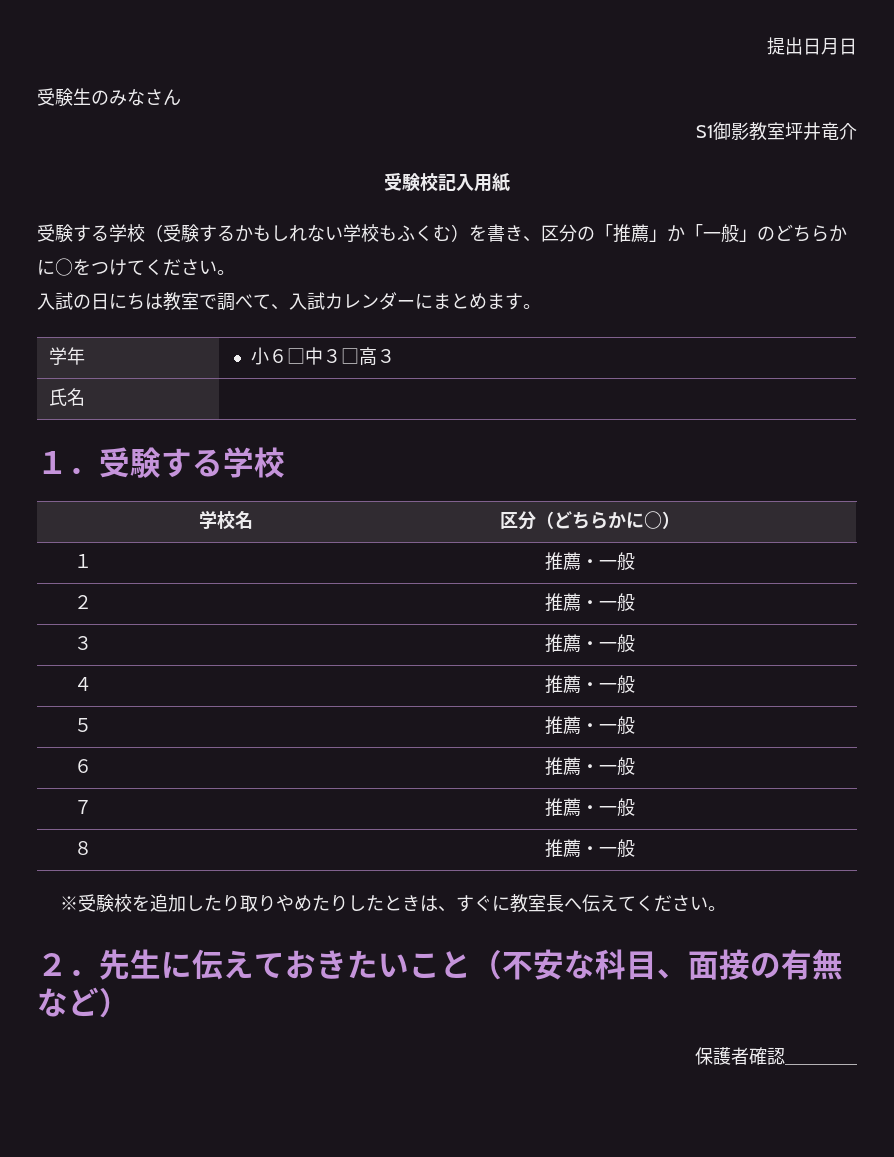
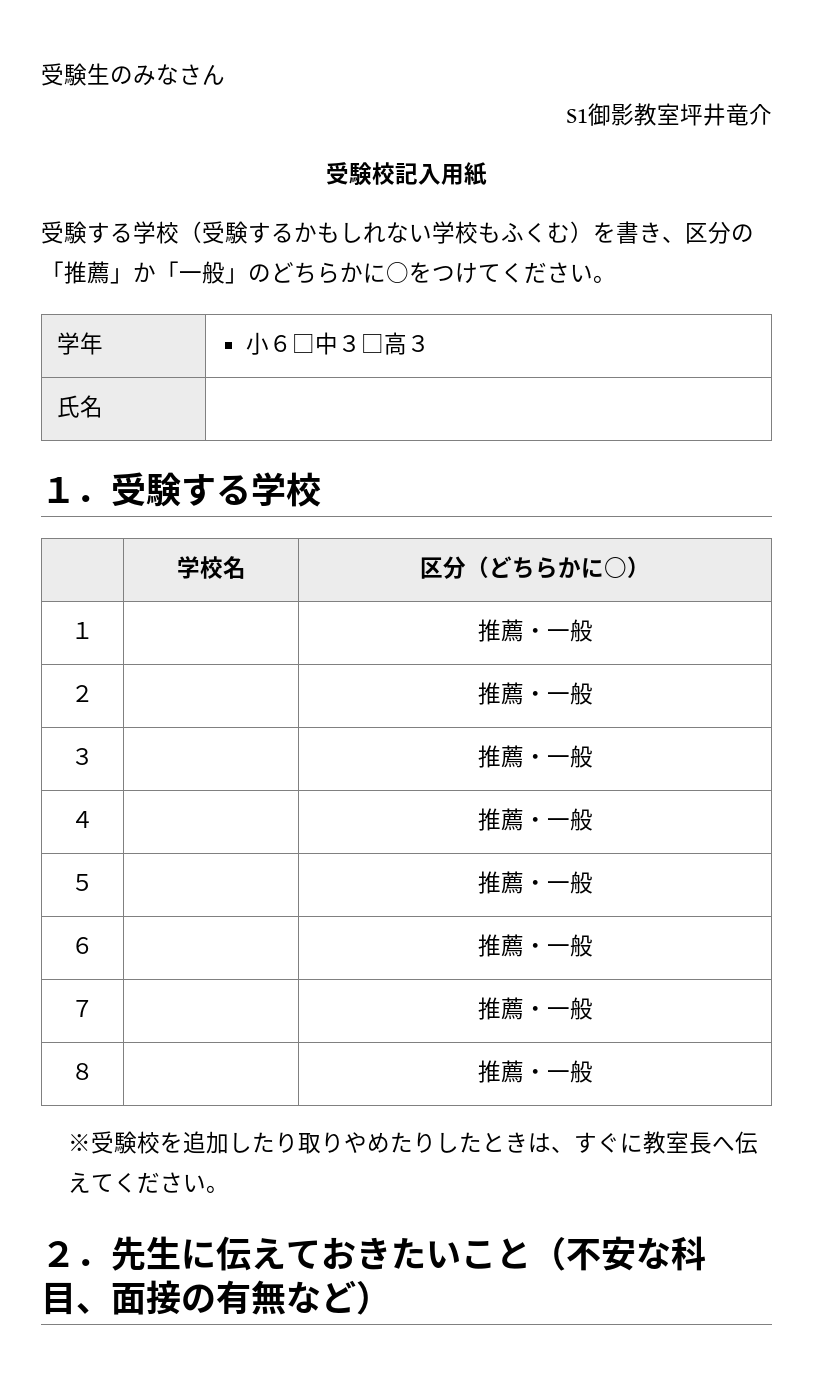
[767,37,857,55] 提出日月日 // -> (41, 74) none
[37,292,541,311] // 入試の日にちは教室で調べて、入試カレンダーにまとめます。 -> (616, 279) none
[695,1047,857,1065] // 保護者確認＿＿＿＿ -> (391, 1298) none

